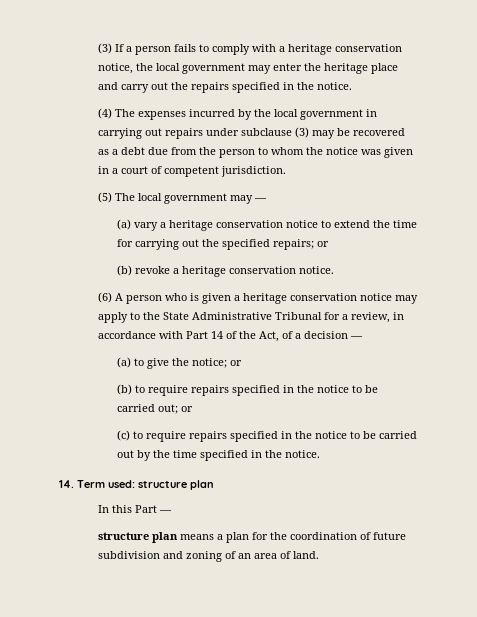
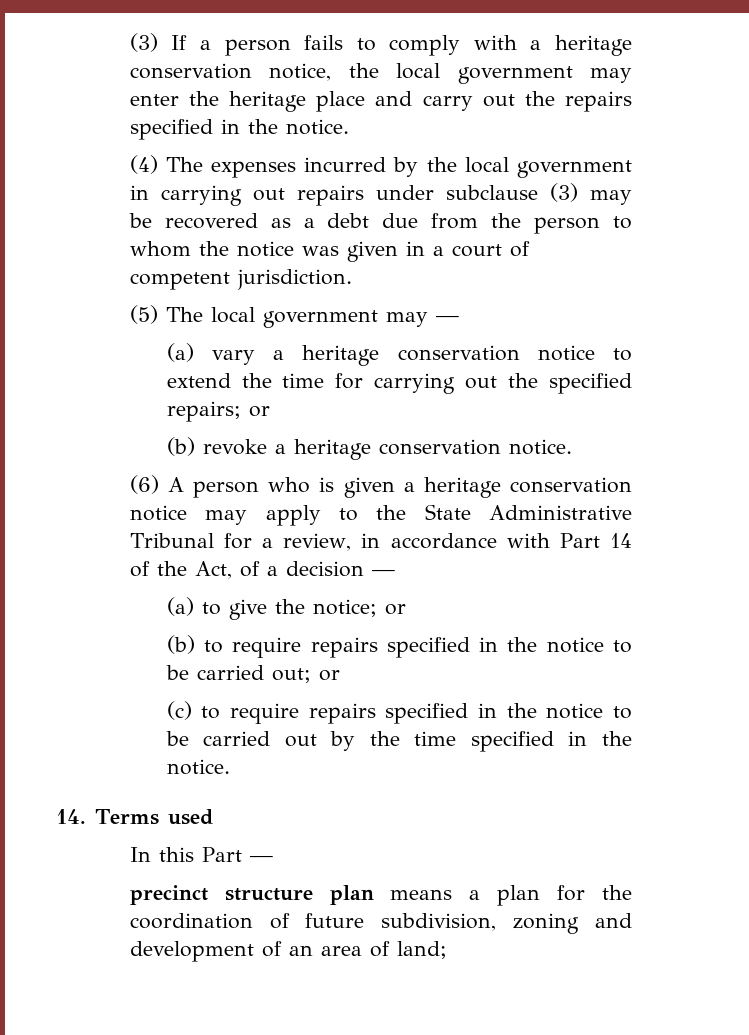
[77,480,214,490] Term used: structure plan -> [95,809,213,825] Terms used
(172, 511) none -> [129,885,208,905] precinct
[97,551,222,562] subdivision and zoning -> [381,913,632,934] [129,941,254,962] subdivision, zoning and development
[292,551,319,559] land. -> [396,941,447,959] land;

